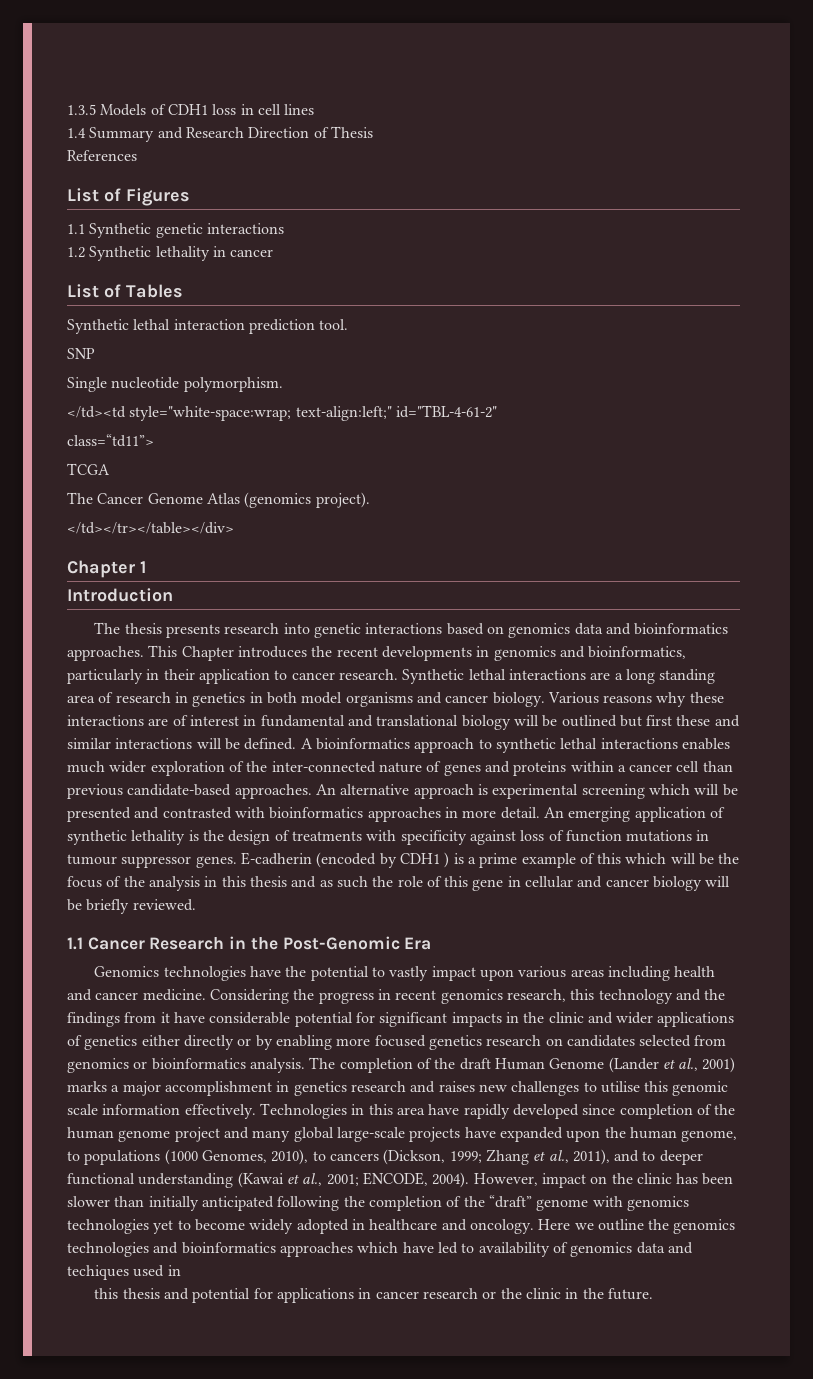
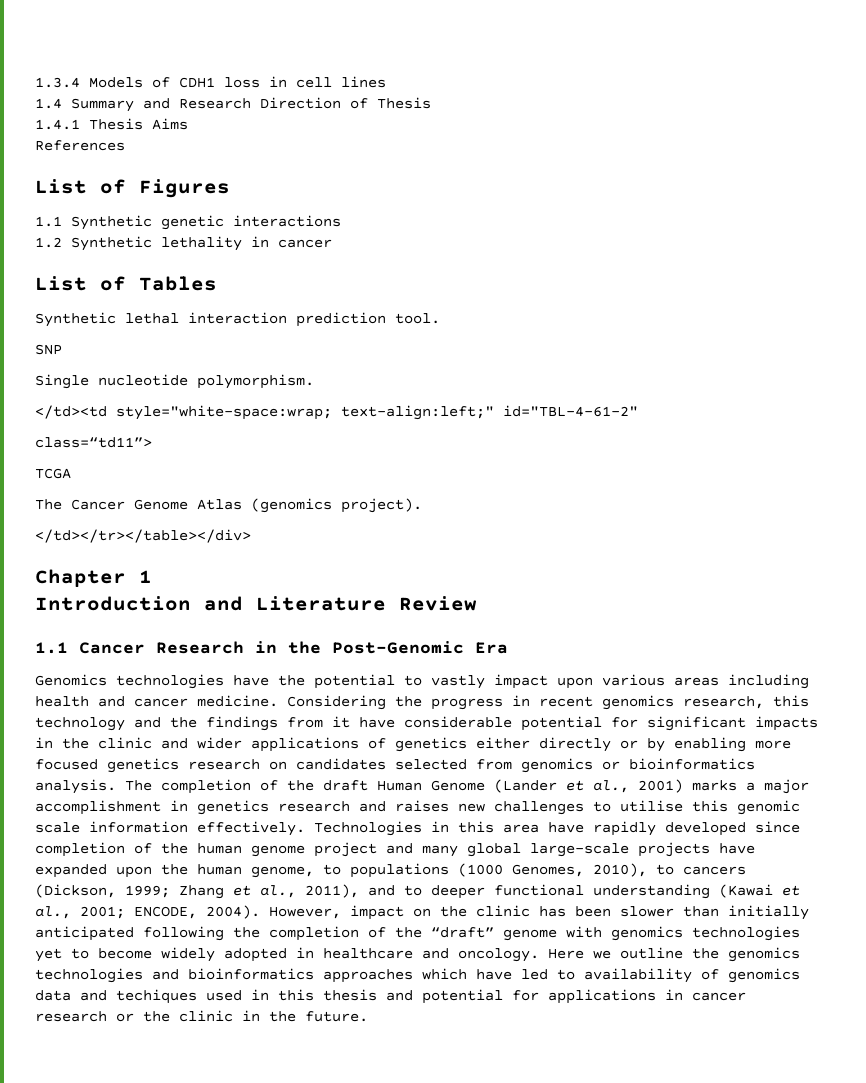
[67,104,96,115] 1.3.5 -> [35,77,80,88] 1.3.4
(373, 132) none -> [35,118,188,130] // 1.4.1 Thesis Aims
[94,622,729,638] [67,645,687,661] [67,669,716,684] [67,692,724,707] [67,715,740,730] [67,738,730,753] [67,761,733,776] [67,784,738,799] [67,807,725,822] [67,830,710,845] [67,852,740,868] [67,876,731,891] [67,899,196,914] // The thesis presents research into genetic interactions based on genomics data and bioinformatics approaches. This Chapter introduces the recent developments in genomics and bioinformatics, particularly in their application to cancer research. Synthetic lethal interactions are a long standing area of research in genetics in both model organisms and cancer biology. Various reasons why these interactions are of interest in fundamental and translational biology will be outlined but first these and similar interactions will be defined. A bioinformatics approach to synthetic lethal interactions enables much wider exploration of the inter-connected nature of genes and proteins within a cancer cell than previous candidate-based approaches. An alternative approach is experimental screening which will be presented and contrasted with bioinformatics approaches in more detail. An emerging application of synthetic lethality is the design of treatments with specificity against loss of function mutations in tumour suppressor genes. E-cadherin (encoded by CDH1 ) is a prime example of this which will be the focus of the analysis in this thesis and as such the role of this gene in cellular and cancer biology will be briefly reviewed. -> [204,596,477,611] and Literature Review
(181, 1270) // -> (269, 995) none

